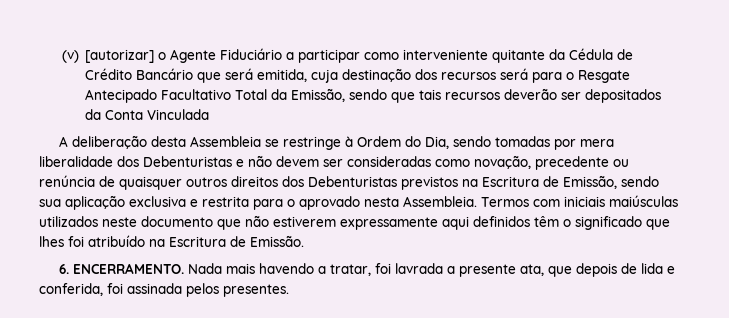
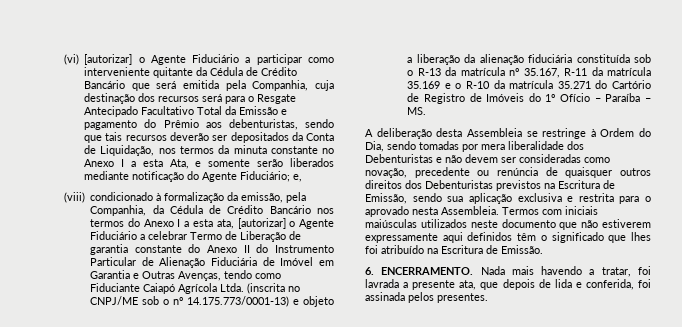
[61,50,79,63] (v) -> [63,54,79,65] (vi)
[257,69,308,82] emitida, -> [183,80,309,91] emitida pela Companhia,
[291,88,346,102] Emissão, -> [239,106,288,115] [84,119,298,130] Emissão e pagamento do Prêmio aos debenturistas,
[147,109,210,120] Vinculada -> [84,145,334,156] [84,158,334,169] [84,171,303,182] [63,192,307,203] [90,205,335,216] [90,218,334,229] [90,231,302,242] [90,244,334,255] [90,257,334,268] [90,270,282,281] [90,283,301,294] [90,296,334,307] [407,54,651,65] [407,67,651,78] [407,80,651,89] [407,93,651,104] [407,107,427,115] de Liquidação, nos termos da minuta constante no Anexo I a esta Ata, e somente serão liberados mediante notificação do Agente Fiduciário; e, // (viii) condicionado à formalização da emissão, pela Companhia, da Cédula de Crédito Bancário nos termos do Anexo I a esta ata, [autorizar] o Agente Fiduciário a celebrar Termo de Liberação de garantia constante do Anexo II do Instrumento Particular de Alienação Fiduciária de Imóvel em Garantia e Outras Avenças, tendo como Fiduciante Caiapó Agrícola Ltda. (inscrita no CNPJ/ME sob o nº 14.175.773/0001-13) e objeto a liberação da alienação fiduciária constituída sob o R-13 da matrícula nº 35.167, R-11 da matrícula 35.169 e o R-10 da matrícula 35.271 do Cartório de Registro de Imóveis do 1º Ofício – Paraíba – MS.

